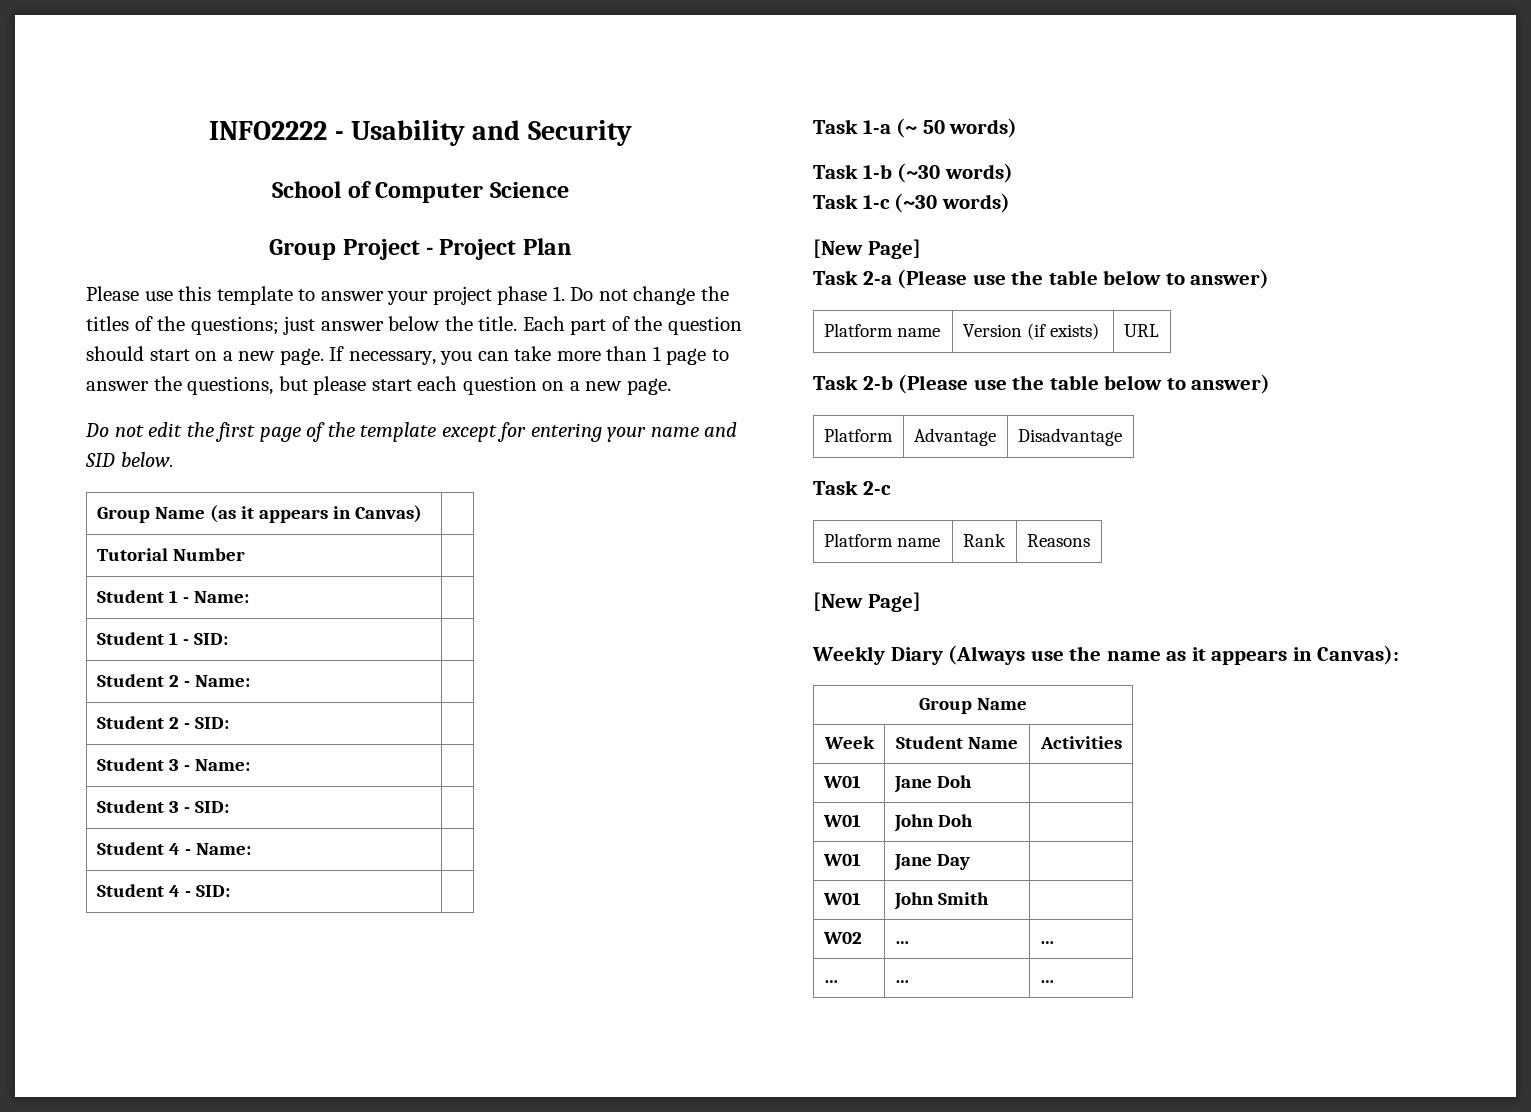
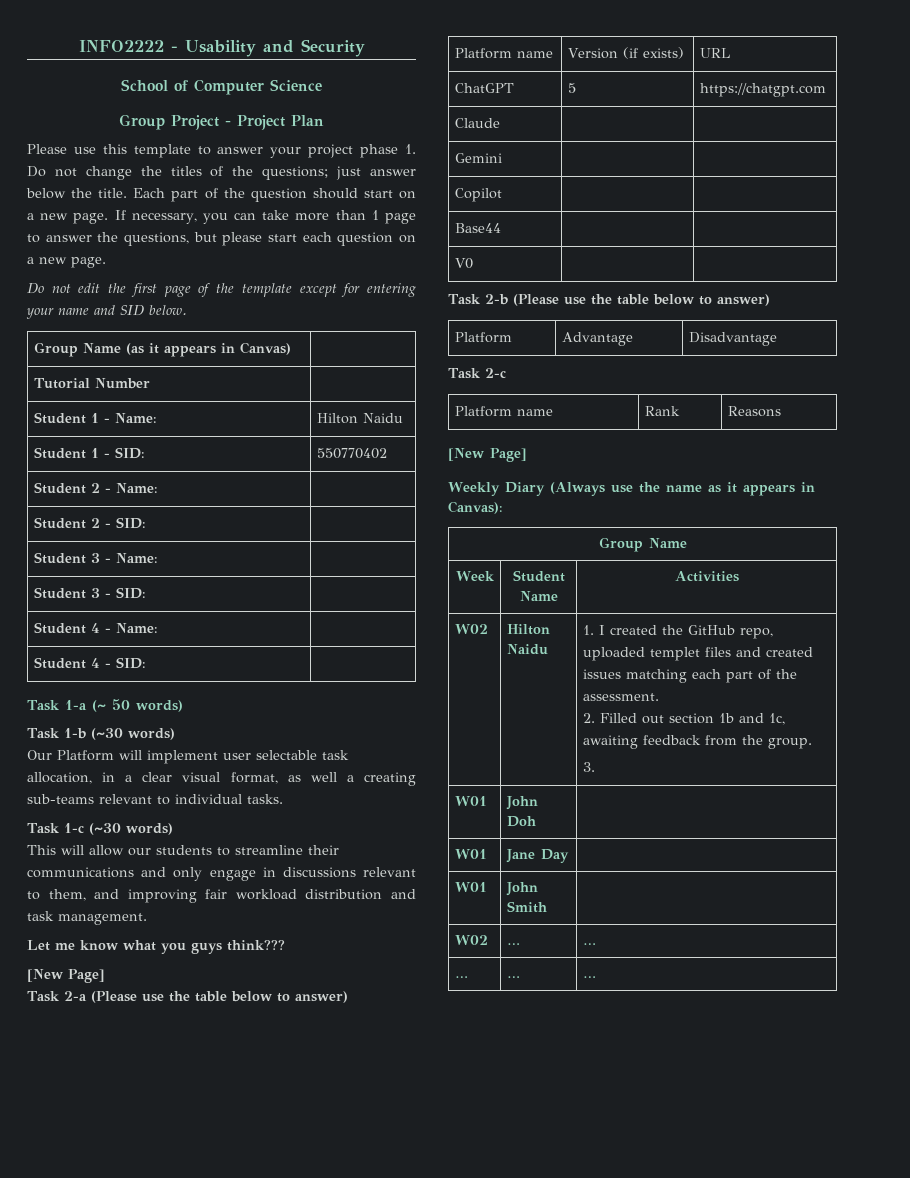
(249, 597) none -> [316,413,403,424] Hilton Naidu
(228, 639) none -> [316,448,387,459] 550770402
[813,193,1010,213] Task 1-c (~30 words) -> [27,750,349,764] [27,772,416,786] [27,794,283,805] [27,823,173,835] [27,845,339,856] [27,867,416,881] [27,889,416,903] [27,911,147,925] [27,940,285,954] Our Platform will implement user selectable task allocation, in a clear visual format, as well a creating sub-teams relevant to individual tasks. // Task 1-c (~30 words) // This will allow our students to streamline their communications and only engage in discussions relevant to them, and improving fair workload distribution and task management. // Let me know what you guys think???
(1159, 330) none -> [454,83,514,93] [567,83,576,93] [699,83,826,97] [454,118,500,128] [454,153,502,163] [454,188,502,202] [454,223,501,233] [454,258,473,269] // ChatGPT | 5 | https://chatgpt.com // Claude | | // Gemini | | // Copilot | | // Base44 | | // V0 | |
[822,775,861,788] [893,775,972,793] W01 | Jane Doh | -> [454,624,488,634] [506,624,550,635] [506,644,548,655] [582,625,773,639] [582,647,813,661] [582,669,797,683] [582,693,659,701] [582,713,785,725] [582,735,812,749] [582,762,595,772] W02 | Hilton Naidu | 1. I created the GitHub repo, uploaded templet files and created issues matching each part of the assessment. // 2. Filled out section 1b and 1c, awaiting feedback from the group. // 3.

